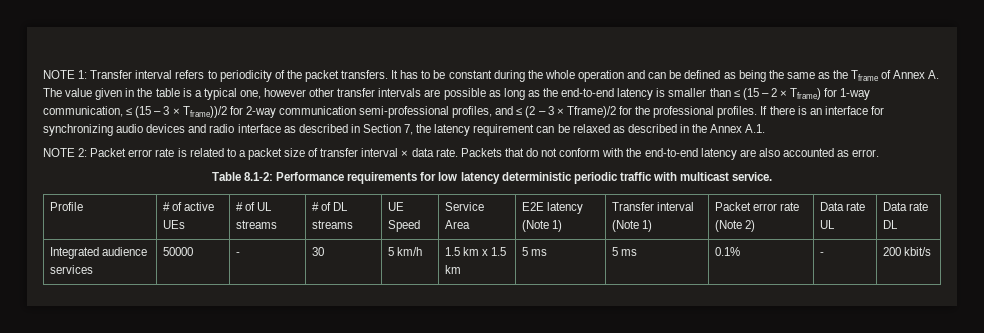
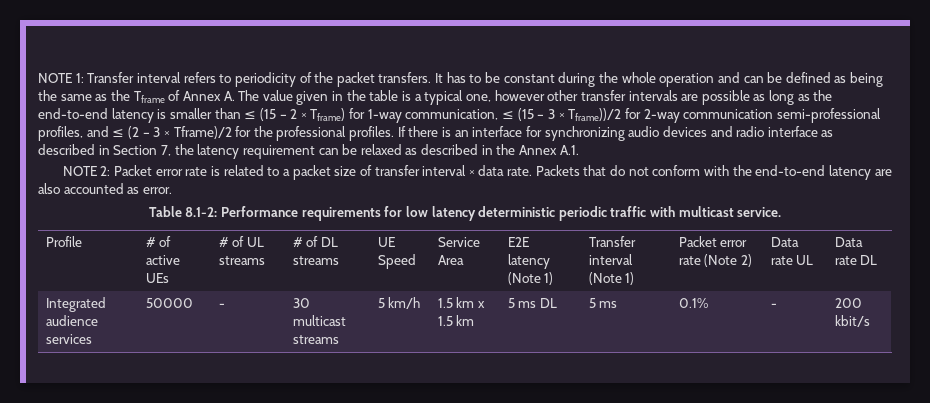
(324, 251) none -> [292,315,346,326] [292,335,339,344] multicast streams
(547, 252) none -> [540,298,558,308] DL

